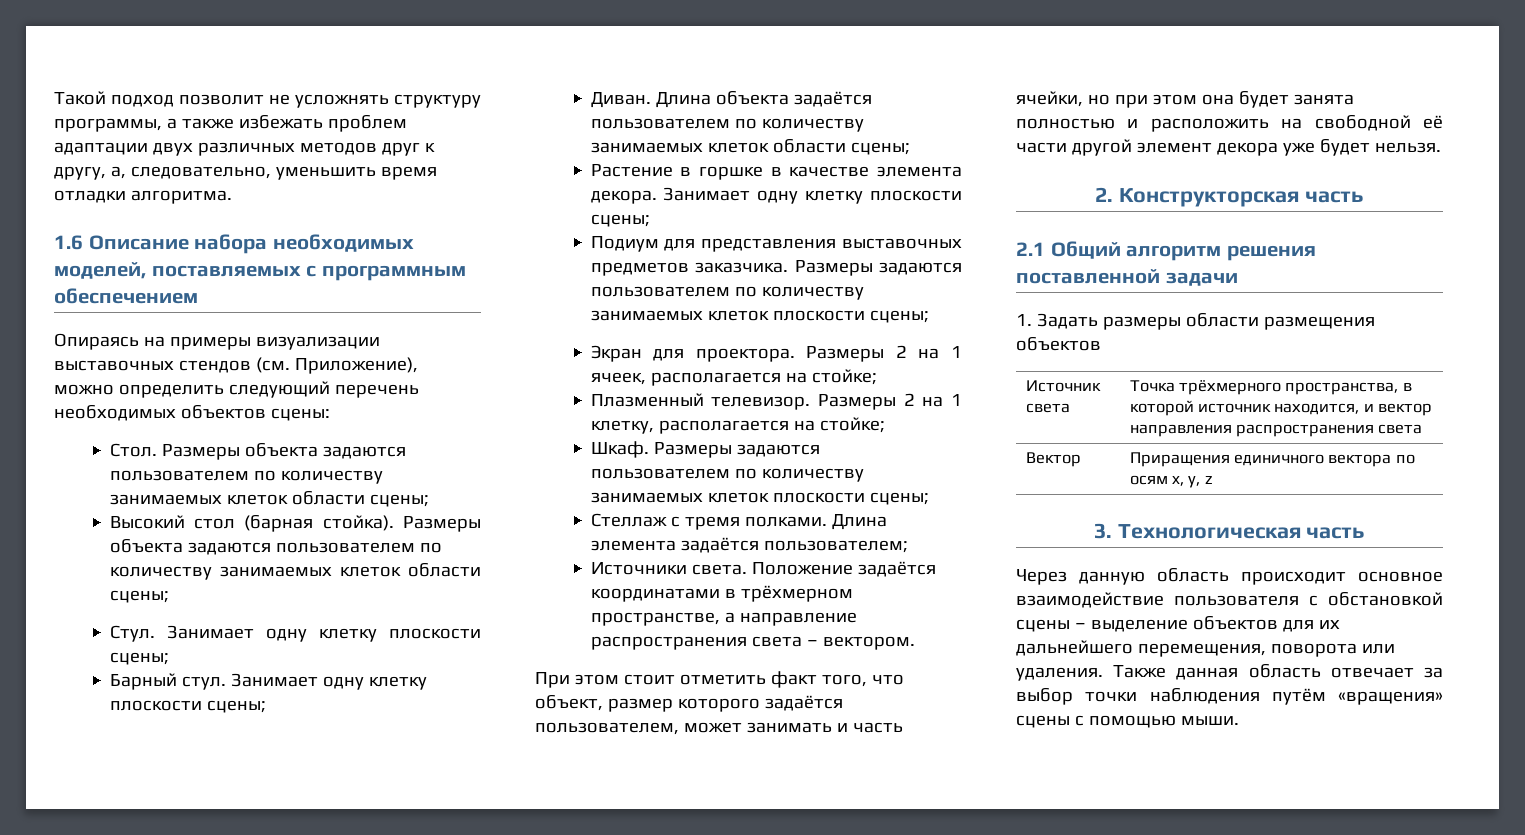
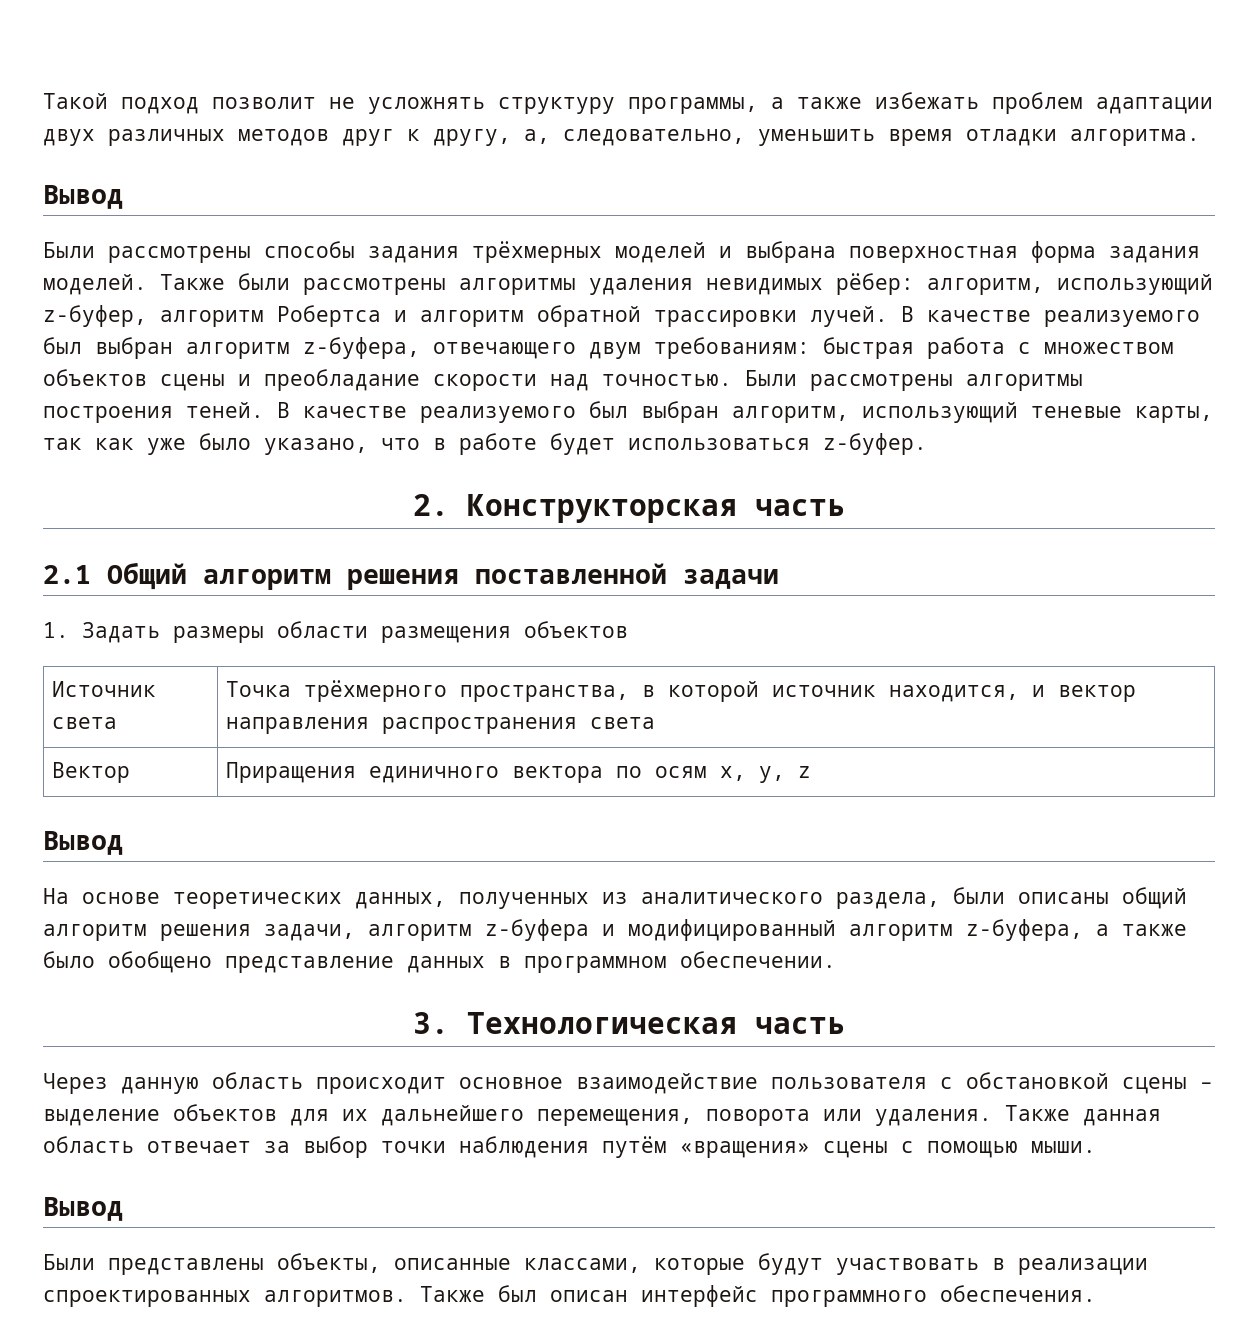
[54,234,414,254] [54,262,466,281] [54,288,198,304] [54,333,380,350] [54,357,418,374] [54,381,419,398] [54,405,330,421] [109,443,406,460] [109,470,383,484] [109,491,429,507] [109,515,481,532] [109,539,442,555] [109,563,481,580] [109,590,169,603] [109,625,481,642] [109,652,169,665] [109,673,427,690] [109,700,266,713] [590,91,872,108] [590,118,864,132] [590,139,910,155] [590,164,962,180] [590,187,962,204] [590,214,650,227] [590,236,962,252] [590,260,962,276] [590,286,864,300] [590,310,929,323] [590,345,962,362] [590,369,877,386] [590,393,962,410] [590,417,885,434] [590,441,820,458] [590,468,864,482] [590,492,929,505] [590,513,887,530] [590,537,908,553] [590,561,936,577] [590,585,853,602] [590,612,857,626] [590,636,915,650] [535,671,904,688] [535,695,843,712] [535,722,903,735] [1016,91,1354,108] [1016,115,1443,132] [1016,139,1441,156] 1.6 Описание набора необходимых моделей, поставляемых с программным обеспечением // Опираясь на примеры визуализации выставочных стендов (см. Приложение), можно определить следующий перечень необходимых объектов сцены: // Стол. Размеры объекта задаются пользователем по количеству занимаемых клеток области сцены; // Высокий стол (барная стойка). Размеры объекта задаются пользователем по количеству занимаемых клеток области сцены; // Стул. Занимает одну клетку плоскости сцены; // Барный стул. Занимает одну клетку плоскости сцены; // Диван. Длина объекта задаётся пользователем по количеству занимаемых клеток области сцены; // Растение в горшке в качестве элемента декора. Занимает одну клетку плоскости сцены; // Подиум для представления выставочных предметов заказчика. Размеры задаются пользователем по количеству занимаемых клеток плоскости сцены; // Экран для проектора. Размеры 2 на 1 ячеек, располагается на стойке; // Плазменный телевизор. Размеры 2 на 1 клетку, располагается на стойке; // Шкаф. Размеры задаются пользователем по количеству занимаемых клеток плоскости сцены; // Стеллаж с тремя полками. Длина элемента задаётся пользователем; // Источники света. Положение задаётся координатами в трёхмерном пространстве, а направление распространения света – вектором. // При этом стоит отметить факт того, что объект, размер которого задаётся пользователем, может занимать и часть ячейки, но при этом она будет занята полностью и расположить на свободной её части другой элемент декора уже будет нельзя. -> [43,185,123,209] [43,241,1200,263] [43,273,1213,295] [43,305,1200,327] [43,337,1174,359] [43,369,1083,391] [43,401,1213,423] [43,433,927,455] Вывод // Были рассмотрены способы задания трёхмерных моделей и выбрана поверхностная форма задания моделей. Также были рассмотрены алгоритмы удаления невидимых рёбер: алгоритм, использующий z-буфер, алгоритм Робертса и алгоритм обратной трассировки лучей. В качестве реализуемого был выбран алгоритм z-буфера, отвечающего двум требованиям: быстрая работа с множеством объектов сцены и преобладание скорости над точностью. Были рассмотрены алгоритмы построения теней. В качестве реализуемого был выбран алгоритм, использующий теневые карты, так как уже было указано, что в работе будет использоваться z-буфер.
(1212, 480) none -> [43,831,123,855] [43,887,1187,909] [43,919,1187,941] [43,951,836,973] // Вывод // На основе теоретических данных, полученных из аналитического раздела, были описаны общий алгоритм решения задачи, алгоритм z-буфера и модифицированный алгоритм z-буфера, а также было обобщено представление данных в программном обеспечении.
(1239, 720) none -> [43,1197,123,1221] [43,1253,1148,1275] [43,1285,1096,1307] // Вывод // Были представлены объекты, описанные классами, которые будут участвовать в реализации спроектированных алгоритмов. Также был описан интерфейс программного обеспечения.

